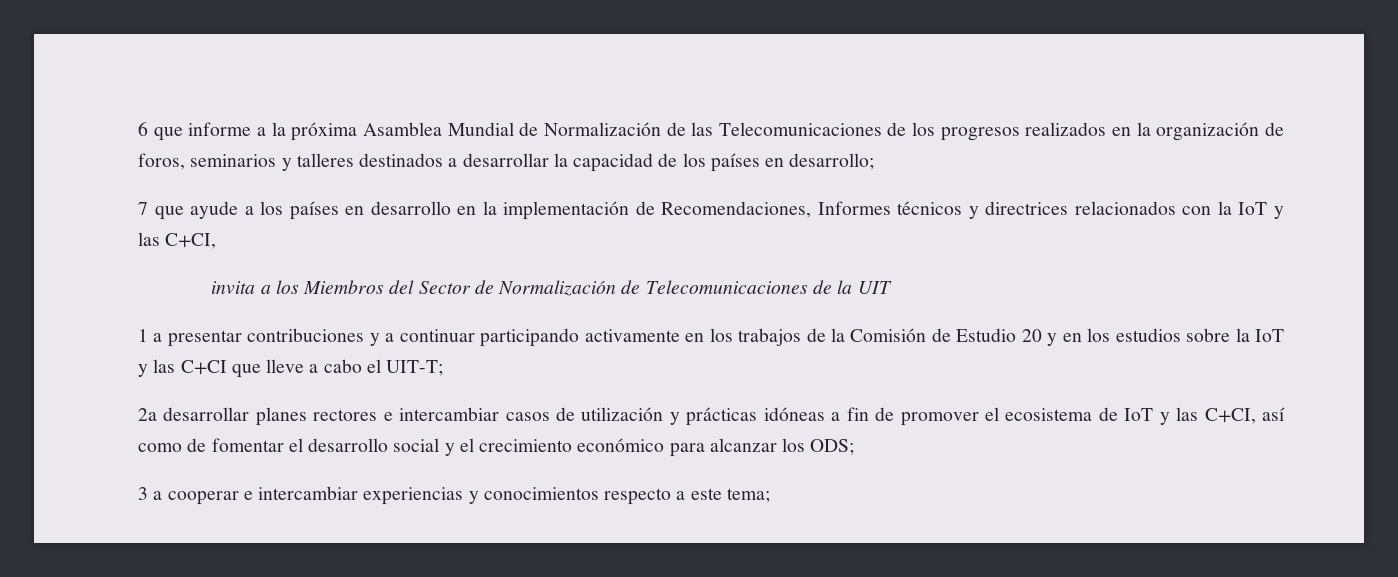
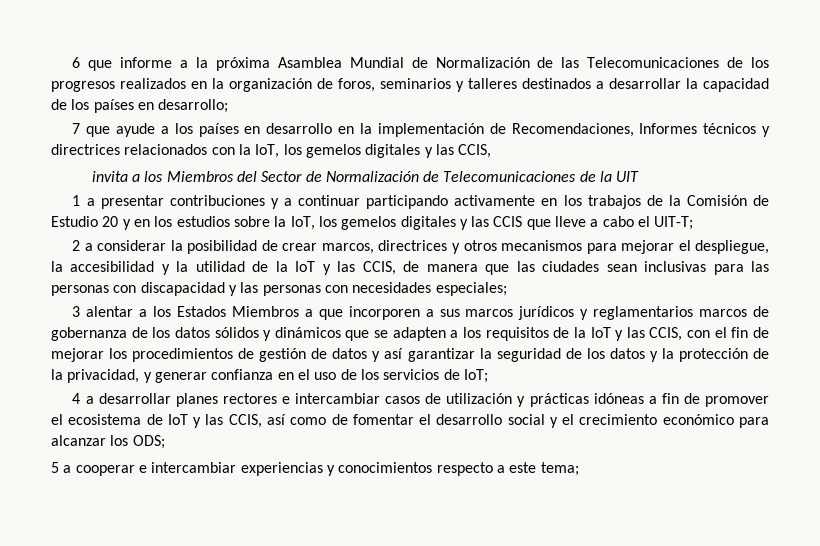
[1238,202,1285,219] [138,232,217,249] IoT y las C+CI, -> [255,144,492,158] IoT, los gemelos digitales y las CCIS,
[1255,329,1285,342] [138,359,227,377] IoT y las C+CI -> [290,216,523,230] IoT, los gemelos digitales y las CCIS
[138,408,157,421] 2a -> [72,240,769,254] [51,261,769,275] [51,282,507,296] [72,306,770,320] [51,327,769,341] [51,348,769,362] [51,369,488,383] [72,393,94,404] 2 a considerar la posibilidad de crear marcos, directrices y otros mecanismos para mejorar el despliegue, la accesibilidad y la utilidad de la IoT y las CCIS, de manera que las ciudades sean inclusivas para las personas con discapacidad y las personas con necesidades especiales; // 3 alentar a los Estados Miembros a que incorporen a sus marcos jurídicos y reglamentarios marcos de gobernanza de los datos sólidos y dinámicos que se adapten a los requisitos de la IoT y las CCIS, con el fin de mejorar los procedimientos de gestión de datos y así garantizar la seguridad de los datos y la protección de la privacidad, y generar confianza en el uso de los servicios de IoT; // 4 a
[1204,408,1256,424] C+CI, -> [228,414,262,428] CCIS,
[138,487,148,500] 3 -> [51,462,59,473] 5

